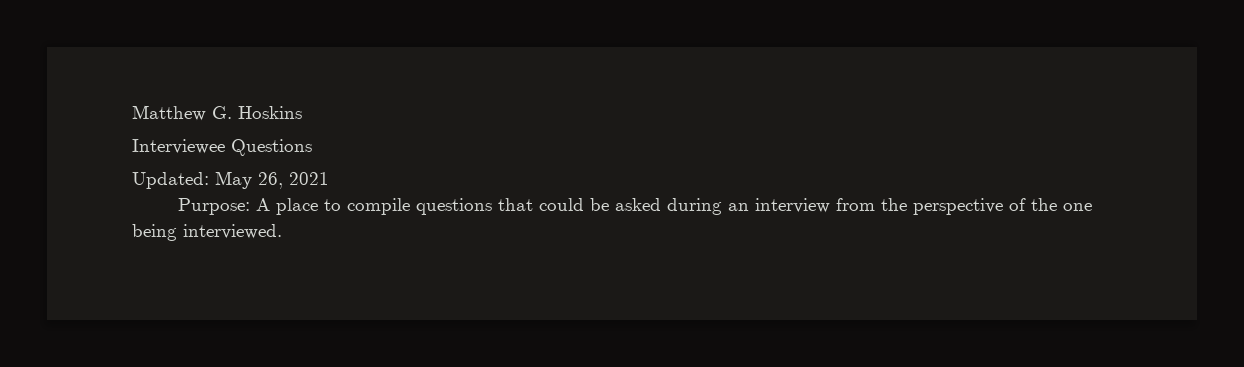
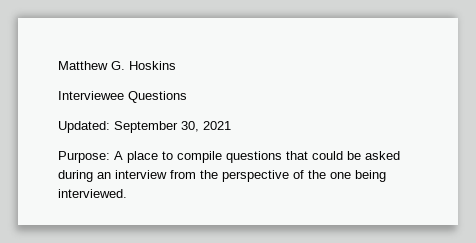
[215,171,283,189] May 26, -> [114,121,199,133] September 30,

